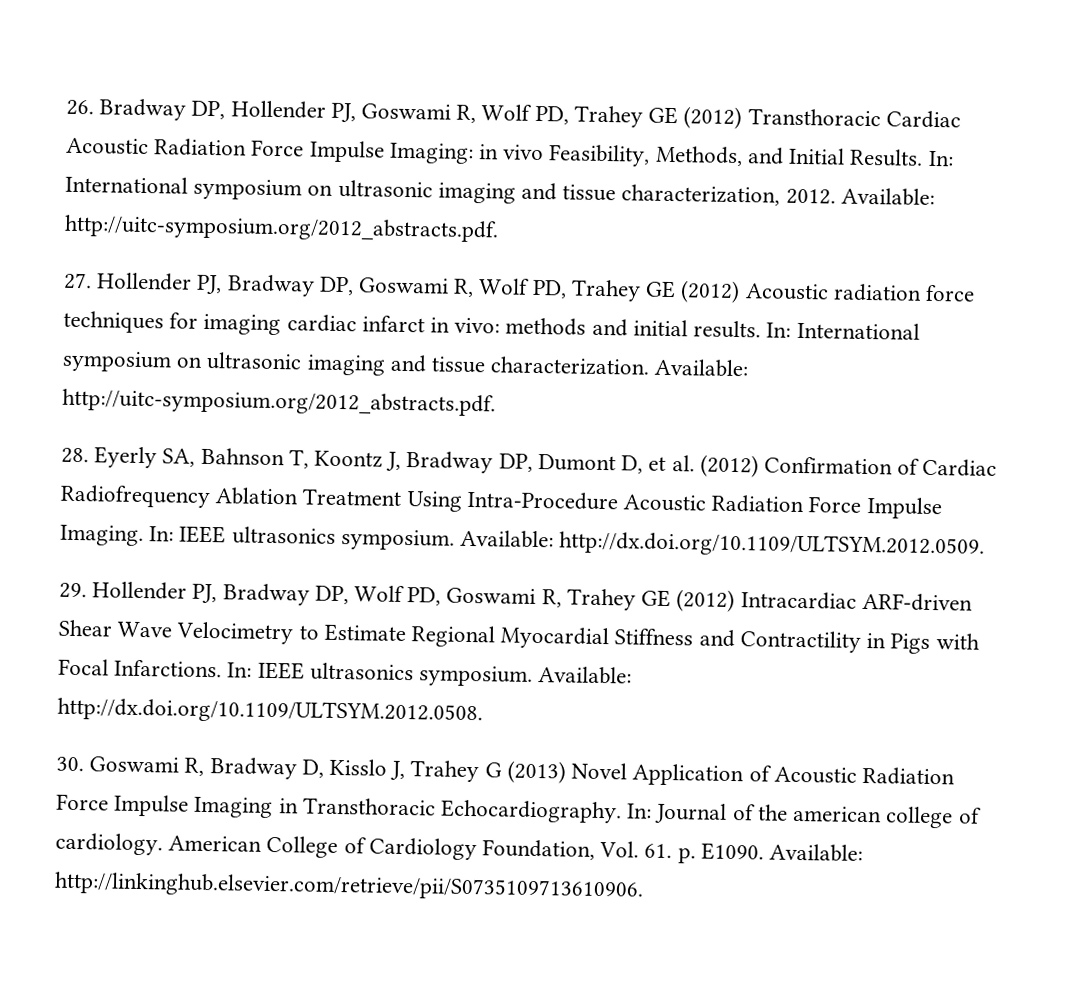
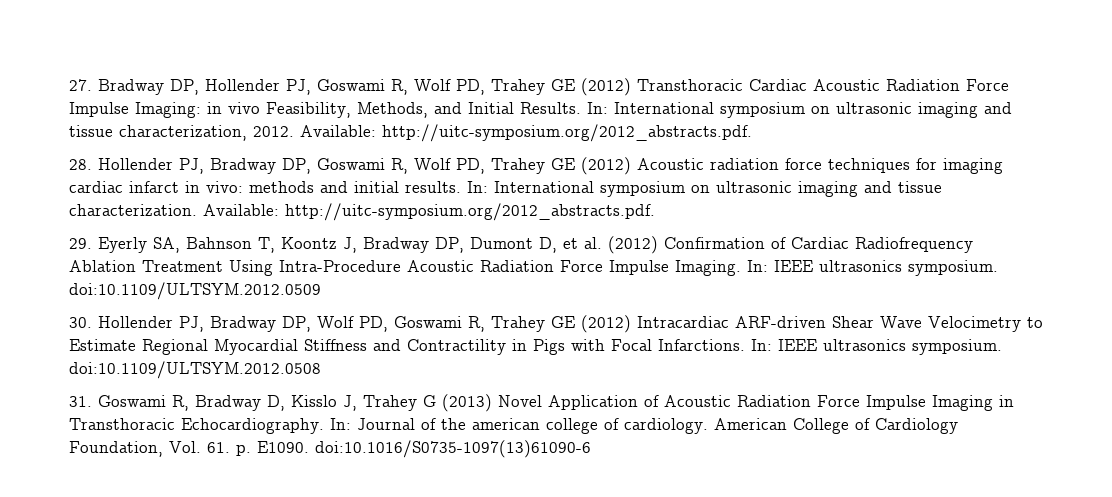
[66,99,94,116] 26. -> [69,79,92,91] 27.
[64,272,92,290] 27. -> [69,159,92,170] 28.
[61,447,89,464] 28. -> [69,238,92,249] 29.
[460,529,986,559] [59,582,87,599] Available: http://dx.doi.org/10.1109/ULTSYM.2012.0509. // 29. -> [69,282,321,300] [69,317,92,328] doi:10.1109/ULTSYM.2012.0509 // 30.
[538,666,633,685] [57,697,483,726] [56,756,84,772] Available: http://dx.doi.org/10.1109/ULTSYM.2012.0508. // 30. -> [69,361,321,379] [69,396,92,407] doi:10.1109/ULTSYM.2012.0508 // 31.
[769,843,864,862] [54,871,644,902] Available: http://linkinghub.elsevier.com/retrieve/pii/S0735109713610906. -> [315,440,591,458] doi:10.1016/S0735-1097(13)61090-6

